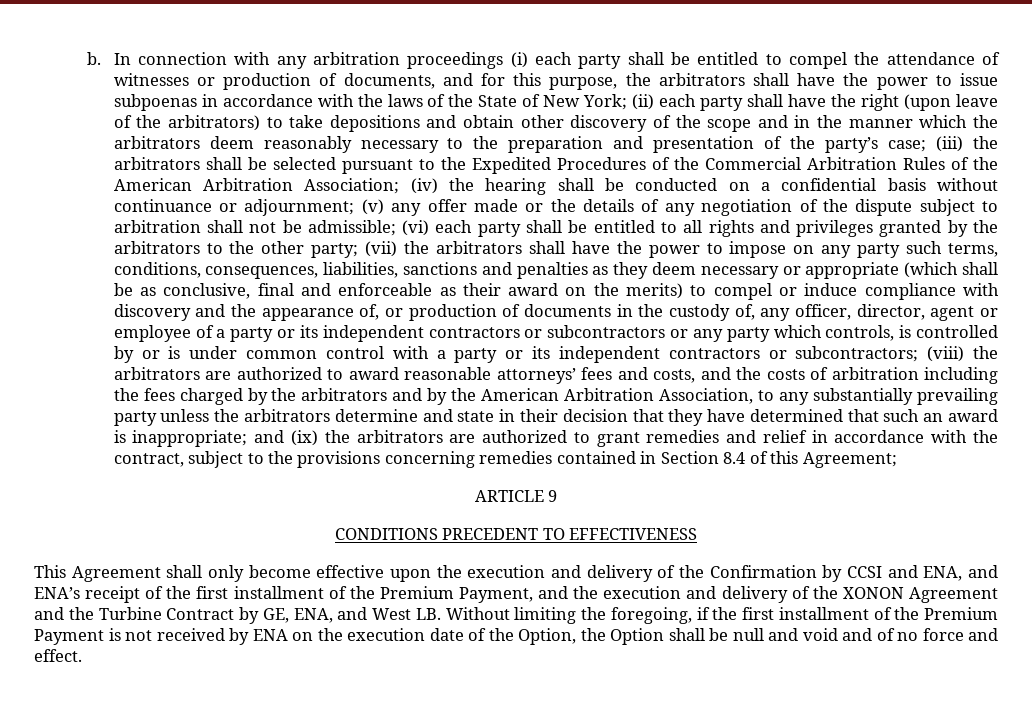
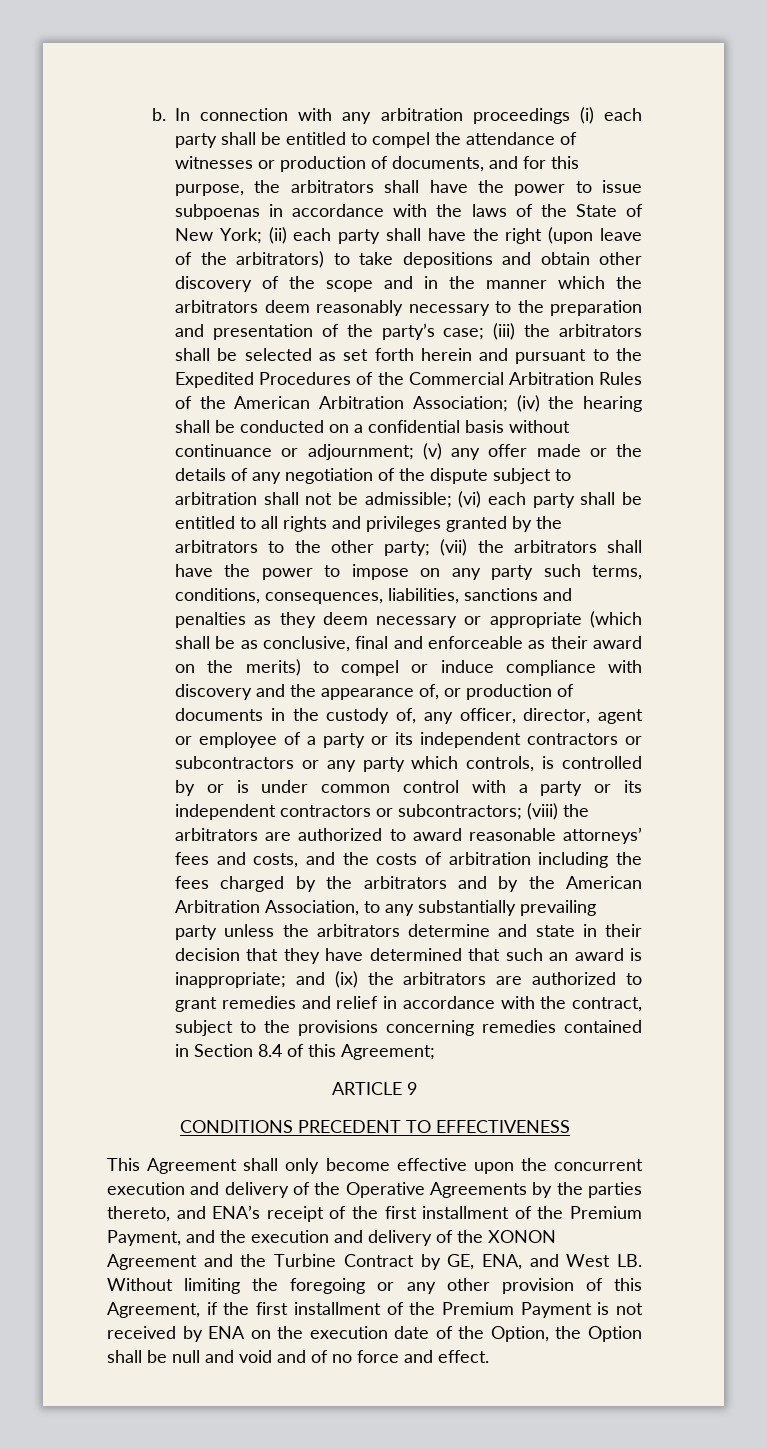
(336, 163) none -> [318,348,509,361] as set forth herein and
[467,565,963,582] execution and delivery of the Confirmation by CCSI and ENA, -> [554,1159,643,1171] [107,1182,642,1198] [107,1206,170,1222] concurrent execution and delivery of the Operative Agreements by the parties thereto,
[610,607,692,624] foregoing, -> [290,1278,642,1294] [107,1302,200,1318] foregoing or any other provision of this Agreement,

